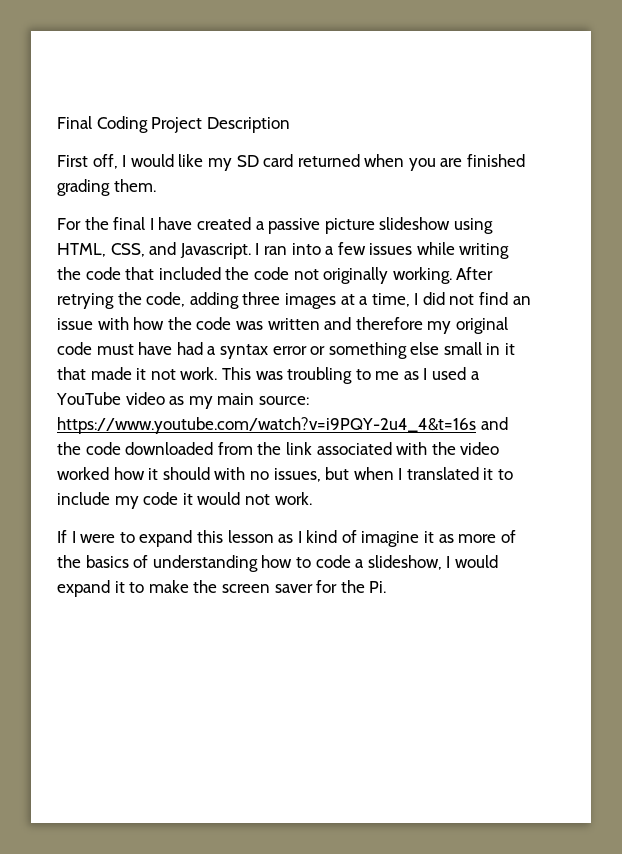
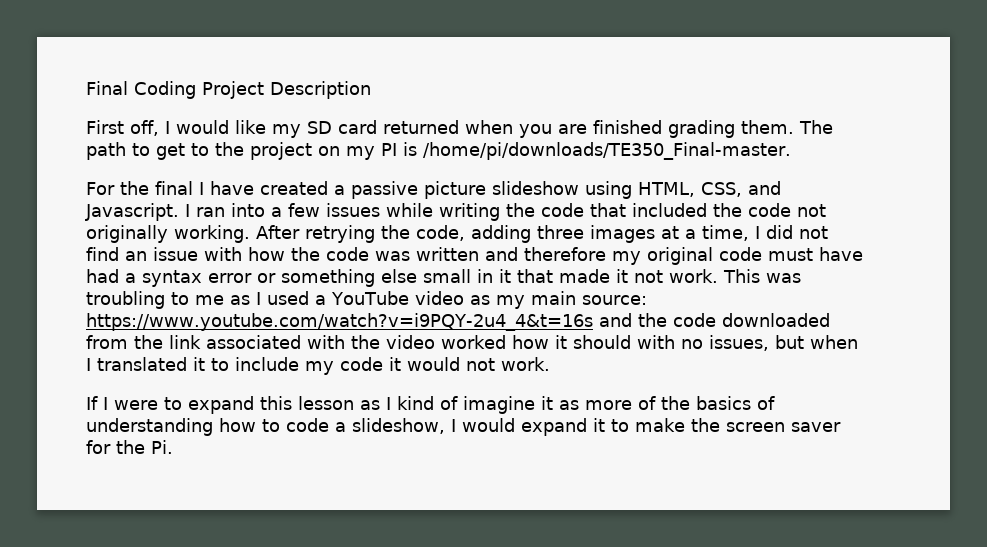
(156, 185) none -> [798,120,833,134] [86,142,791,160] The path to get to the project on my PI is /home/pi/downloads/TE350_Final-master.

